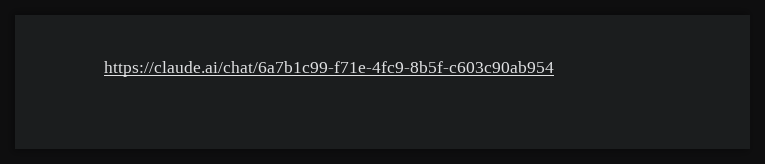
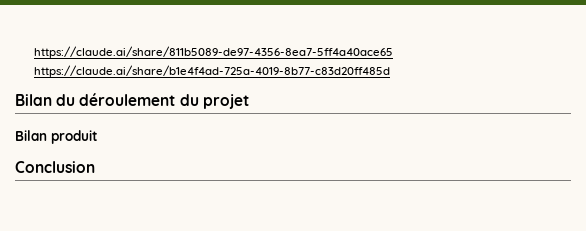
[104,61,554,77] https://claude.ai/chat/6a7b1c99-f71e-4fc9-8b5f-c603c90ab954 -> [33,46,393,58] [33,65,390,77] [15,93,249,109] [15,130,98,144] [15,161,95,173] https://claude.ai/share/811b5089-de97-4356-8ea7-5ff4a40ace65 // https://claude.ai/share/b1e4f4ad-725a-4019-8b77-c83d20ff485d // Bilan du déroulement du projet // Bilan produit // Conclusion

